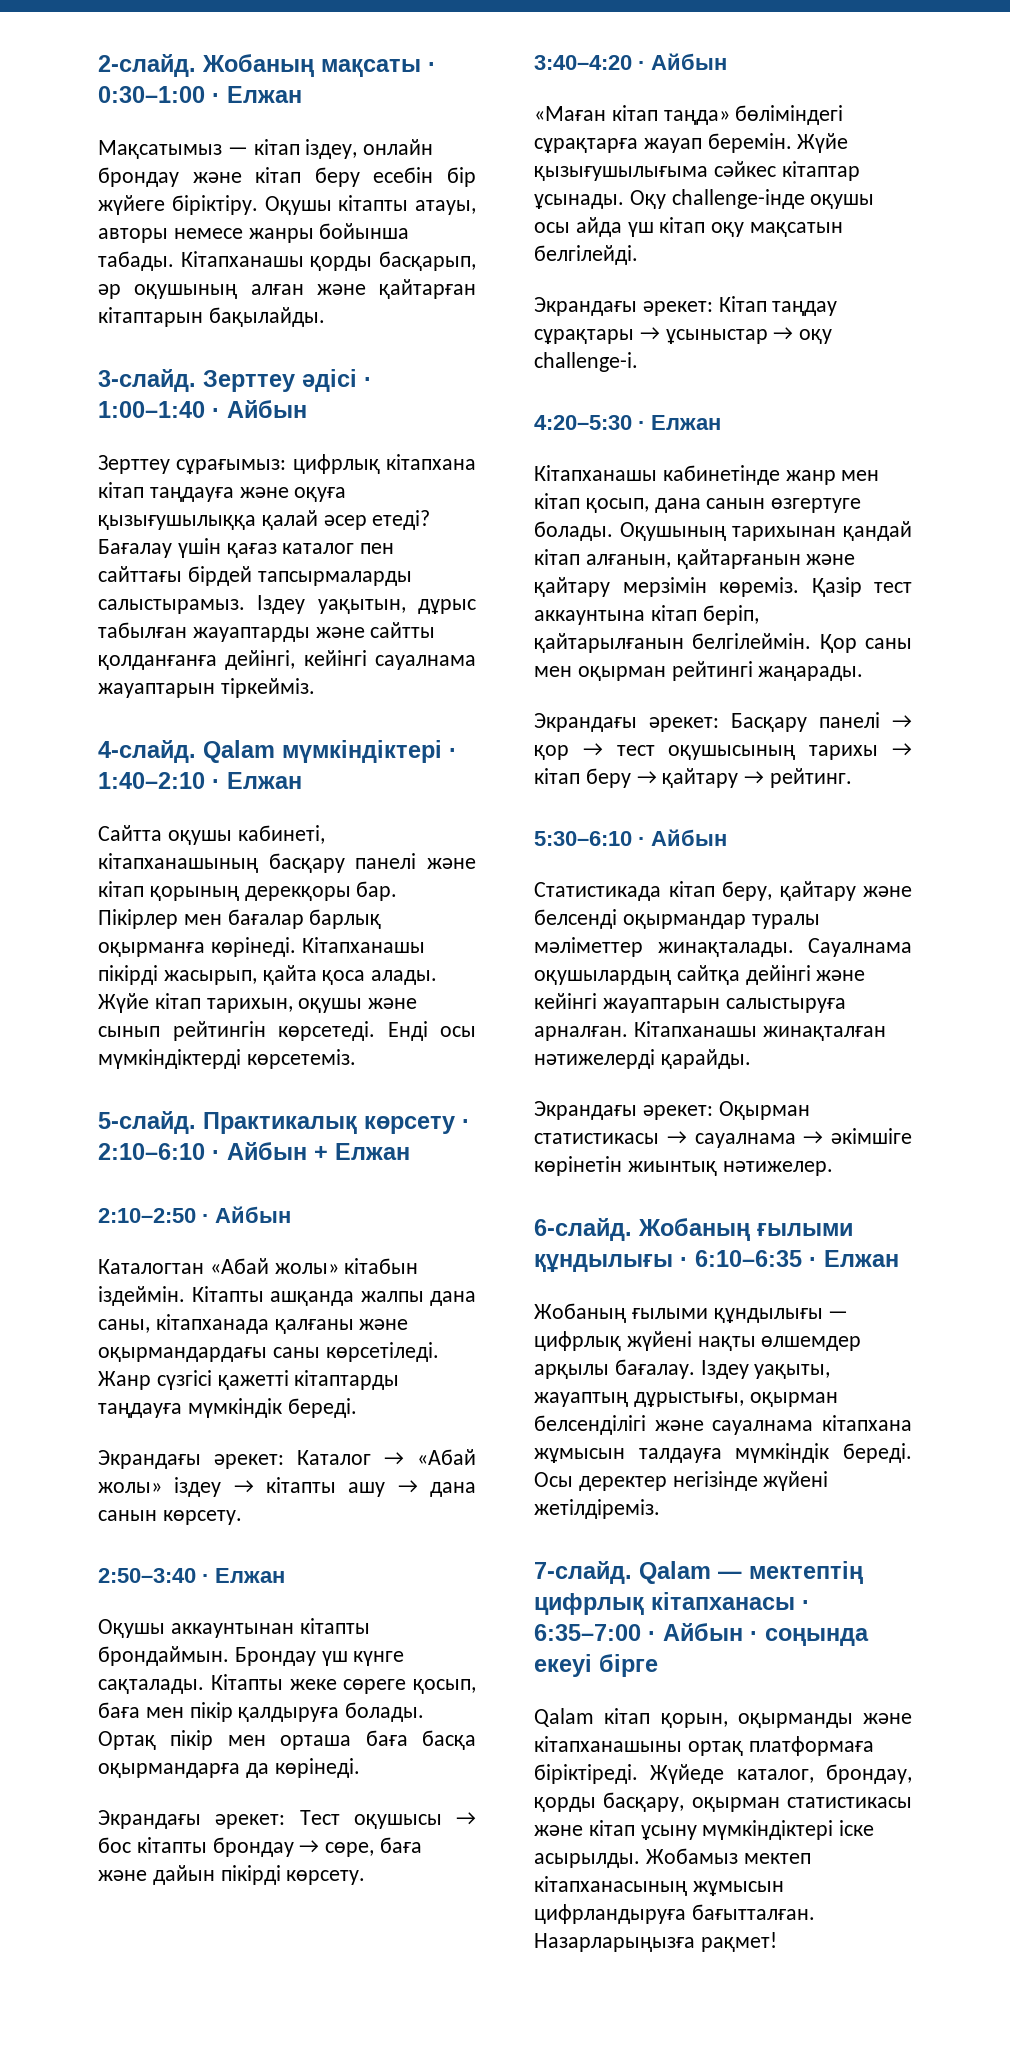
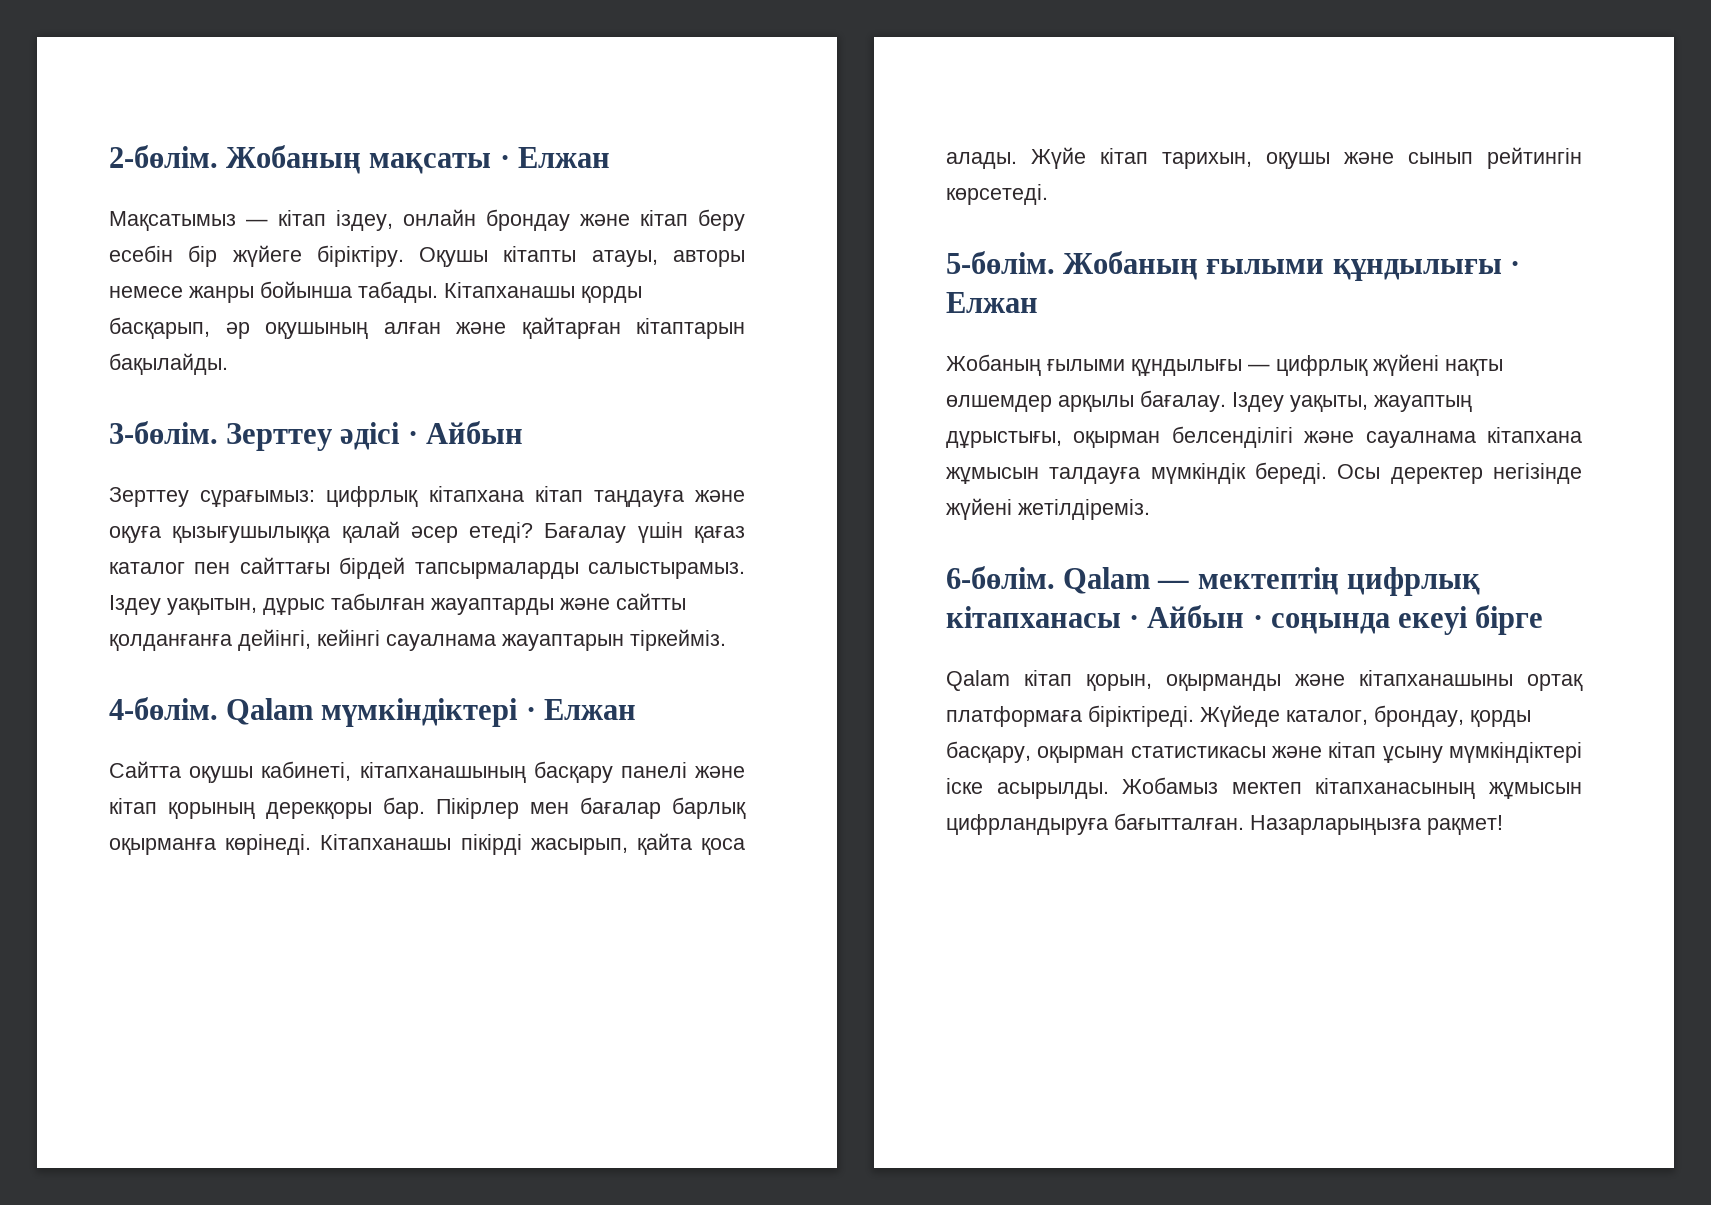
[98,54,196,77] 2-слайд. -> [109,145,218,168] 2-бөлім.
[98,86,220,103] 0:30–1:00 · -> (510, 161) none
[98,369,196,392] 3-слайд. -> [109,421,218,444] 3-бөлім.
[98,401,220,418] 1:00–1:40 · -> (418, 437) none
[98,740,196,763] 4-слайд. -> [109,697,218,720] 4-бөлім.
[98,772,220,789] 1:40–2:10 · -> (536, 713) none
[387,1021,476,1041] [98,1049,356,1069] [98,1111,470,1134] [98,1142,410,1160] [98,1206,291,1223] [98,1258,419,1274] [98,1286,476,1306] [98,1314,409,1334] [98,1342,439,1362] [98,1370,400,1390] [98,1398,357,1418] [98,1449,476,1469] [98,1477,476,1497] [98,1510,242,1525] [98,1568,285,1583] [98,1618,370,1638] [98,1646,405,1666] [98,1674,476,1694] [98,1702,425,1722] [98,1730,476,1750] [98,1758,360,1778] [98,1810,476,1829] [98,1837,423,1857] [98,1865,366,1885] [534,53,727,70] [534,105,844,125] [534,133,849,153] [534,161,860,181] [534,189,875,209] [534,217,844,237] [534,245,638,265] [534,296,838,316] [534,327,833,344] [534,352,638,372] [534,415,721,430] [534,465,880,485] [534,493,862,513] [534,521,912,541] [534,549,856,569] [534,577,912,597] [534,605,759,625] [534,633,912,653] [534,661,864,681] [534,712,912,732] [534,743,912,760] [534,768,853,788] [534,829,727,846] [534,881,912,901] [534,909,820,929] [534,937,912,957] [534,965,866,985] [534,993,846,1013] [534,1021,886,1041] [534,1049,751,1069] [534,1101,810,1120] [534,1128,912,1148] [534,1156,833,1176] [534,1218,632,1241] Енді осы мүмкіндіктерді көрсетеміз. // 5-слайд. Практикалық көрсету · 2:10–6:10 · Айбын + Елжан // 2:10–2:50 · Айбын // Каталогтан «Абай жолы» кітабын іздеймін. Кітапты ашқанда жалпы дана саны, кітапханада қалғаны және оқырмандардағы саны көрсетіледі. Жанр сүзгісі қажетті кітаптарды таңдауға мүмкіндік береді. // Экрандағы әрекет: Каталог → «Абай жолы» іздеу → кітапты ашу → дана санын көрсету. // 2:50–3:40 · Елжан // Оқушы аккаунтынан кітапты брондаймын. Брондау үш күнге сақталады. Кітапты жеке сөреге қосып, баға мен пікір қалдыруға болады. Ортақ пікір мен орташа баға басқа оқырмандарға да көрінеді. // Экрандағы әрекет: Тест оқушысы → бос кітапты брондау → сөре, баға және дайын пікірді көрсету. // 3:40–4:20 · Айбын // «Маған кітап таңда» бөліміндегі сұрақтарға жауап беремін. Жүйе қызығушылығыма сәйкес кітаптар ұсынады. Оқу challenge-інде оқушы осы айда үш кітап оқу мақсатын белгілейді. // Экрандағы әрекет: Кітап таңдау сұрақтары → ұсыныстар → оқу challenge-і. // 4:20–5:30 · Елжан // Кітапханашы кабинетінде жанр мен кітап қосып, дана санын өзгертуге болады. Оқушының тарихынан қандай кітап алғанын, қайтарғанын және қайтару мерзімін көреміз. Қазір тест аккаунтына кітап беріп, қайтарылғанын белгілеймін. Қор саны мен оқырман рейтингі жаңарады. // Экрандағы әрекет: Басқару панелі → қор → тест оқушысының тарихы → кітап беру → қайтару → рейтинг. // 5:30–6:10 · Айбын // Статистикада кітап беру, қайтару және белсенді оқырмандар туралы мәліметтер жинақталады. Сауалнама оқушылардың сайтқа дейінгі және кейінгі жауаптарын салыстыруға арналған. Кітапханашы жинақталған нәтижелерді қарайды. // Экрандағы әрекет: Оқырман статистикасы → сауалнама → әкімшіге көрінетін жиынтық нәтижелер. // 6-слайд. -> [946,251,1055,274] // 5-бөлім.
[695,1250,817,1267] 6:10–6:35 · -> (1520, 267) none
[534,1561,632,1584] 7-слайд. -> [946,566,1055,589] 6-бөлім.
[534,1624,656,1641] 6:35–7:00 · -> (1140, 621) none

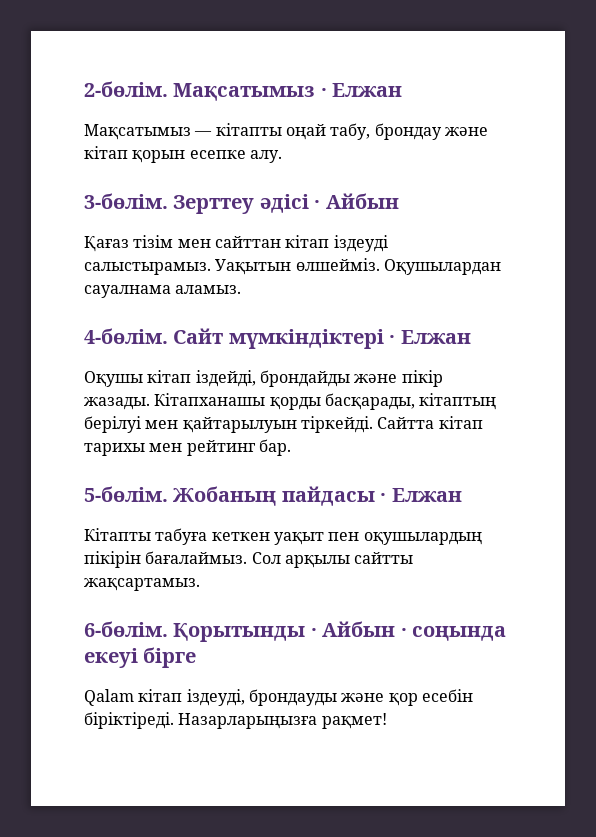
[226,145,492,174] Жобаның мақсаты -> [173,83,316,101] Мақсатымыз
[278,209,745,231] [109,245,746,267] [109,281,642,303] [109,317,745,339] [109,353,228,375] кітап іздеу, онлайн брондау және кітап беру есебін бір жүйеге біріктіру. Оқушы кітапты атауы, авторы немесе жанры бойынша табады. Кітапханашы қорды басқарып, әр оқушының алған және қайтарған кітаптарын бақылайды. -> [215,123,488,140] [84,146,282,163] кітапты оңай табу, брондау және кітап қорын есепке алу.
[109,486,746,507] [109,521,745,543] [109,557,745,579] [109,593,686,615] [109,629,726,651] Зерттеу сұрағымыз: цифрлық кітапхана кітап таңдауға және оқуға қызығушылыққа қалай әсер етеді? Бағалау үшін қағаз каталог пен сайттағы бірдей тапсырмаларды салыстырамыз. Іздеу уақытын, дұрыс табылған жауаптарды және сайтты қолданғанға дейінгі, кейінгі сауалнама жауаптарын тіркейміз. -> [84,235,388,252] [84,258,501,275] [84,285,242,298] Қағаз тізім мен сайттан кітап іздеуді салыстырамыз. Уақытын өлшейміз. Оқушылардан сауалнама аламыз.
[226,698,314,725] Qalam -> [173,328,224,344] Сайт
[109,761,745,783] [109,797,746,819] [109,833,745,855] [946,147,1582,169] [946,184,1048,205] Сайтта оқушы кабинеті, кітапханашының басқару панелі және кітап қорының дерекқоры бар. Пікірлер мен бағалар барлық оқырманға көрінеді. Кітапханашы пікірді жасырып, қайта қоса алады. Жүйе кітап тарихын, оқушы және сынып рейтингін көрсетеді. -> [84,370,443,387] [84,393,497,410] [84,416,483,433] [84,439,291,456] Оқушы кітап іздейді, брондайды және пікір жазады. Кітапханашы қорды басқарады, кітаптың берілуі мен қайтарылуын тіркейді. Сайтта кітап тарихы мен рейтинг бар.
[1206,259,1520,281] [946,292,1038,313] [946,354,1503,376] [946,390,1472,412] [946,426,1582,448] [946,462,1582,484] [946,498,1150,520] [946,566,1480,596] [946,606,1121,628] ғылыми құндылығы · Елжан // Жобаның ғылыми құндылығы — цифрлық жүйені нақты өлшемдер арқылы бағалау. Іздеу уақыты, жауаптың дұрыстығы, оқырман белсенділігі және сауалнама кітапхана жұмысын талдауға мүмкіндік береді. Осы деректер негізінде жүйені жетілдіреміз. // 6-бөлім. Qalam — мектептің цифрлық кітапханасы -> [281,486,462,506] [84,528,482,545] [84,551,414,568] [84,578,200,591] [84,621,306,642] пайдасы · Елжан // Кітапты табуға кеткен уақыт пен оқушылардың пікірін бағалаймыз. Сол арқылы сайтты жақсартамыз. // 6-бөлім. Қорытынды
[1086,670,1583,691] [946,705,1531,727] [946,741,1582,763] [946,777,1582,799] [946,813,1244,835] қорын, оқырманды және кітапханашыны ортақ платформаға біріктіреді. Жүйеде каталог, брондау, қорды басқару, оқырман статистикасы және кітап ұсыну мүмкіндіктері іске асырылды. Жобамыз мектеп кітапханасының жұмысын цифрландыруға бағытталған. -> [186,689,473,706] [84,712,174,729] іздеуді, брондауды және қор есебін біріктіреді.

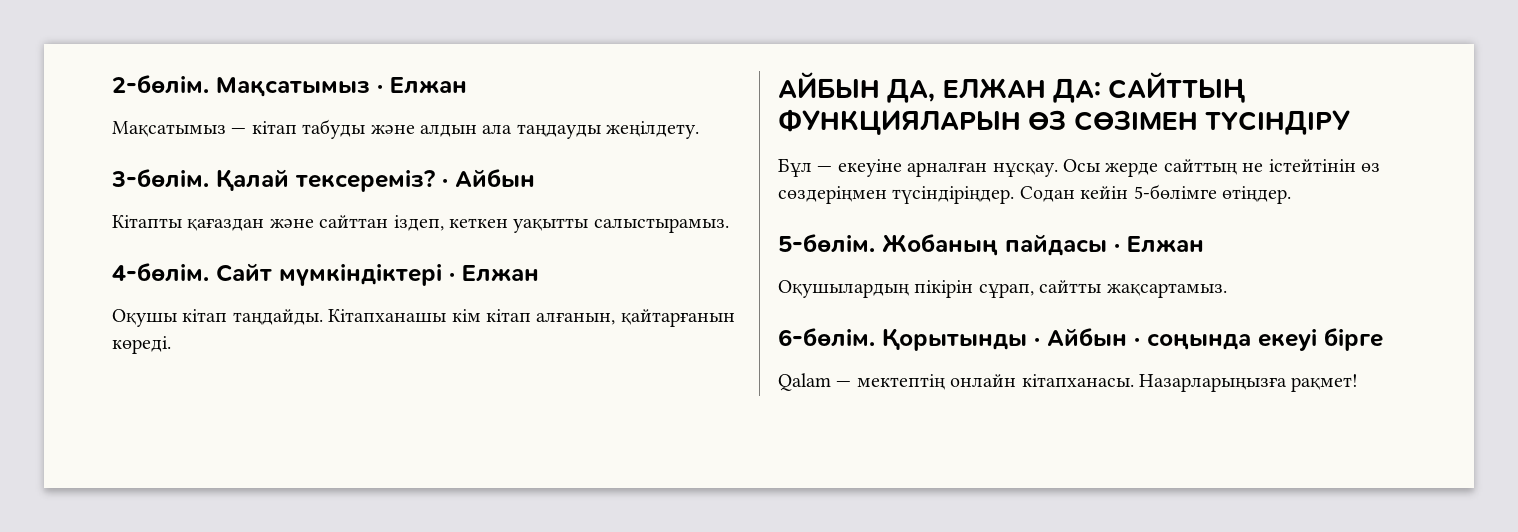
[215,123,488,140] [84,146,282,163] кітапты оңай табу, брондау және кітап қорын есепке алу. -> [251,119,700,139] кітап табуды және алдын ала таңдауды жеңілдету.
[173,194,309,214] Зерттеу әдісі -> [216,168,435,192] Қалай тексереміз?
[84,235,388,252] [84,258,501,275] [84,285,242,298] Қағаз тізім мен сайттан кітап іздеуді салыстырамыз. Уақытын өлшейміз. Оқушылардан сауалнама аламыз. -> [112,215,729,233] Кітапты қағаздан және сайттан іздеп, кеткен уақытты салыстырамыз.
[195,370,443,387] [84,393,497,410] [84,416,483,433] [84,439,291,456] іздейді, брондайды және пікір жазады. Кітапханашы қорды басқарады, кітаптың берілуі мен қайтарылуын тіркейді. Сайтта кітап тарихы мен рейтинг бар. -> [232,309,735,327] [112,336,171,354] [778,72,1246,103] [778,109,1350,135] [778,158,1380,177] [778,184,1291,204] таңдайды. Кітапханашы кім кітап алғанын, қайтарғанын көреді. // АЙБЫН ДА, ЕЛЖАН ДА: САЙТТЫҢ ФУНКЦИЯЛАРЫН ӨЗ СӨЗІМЕН ТҮСІНДІРУ // Бұл — екеуіне арналған нұсқау. Осы жерде сайттың не істейтінін өз сөздеріңмен түсіндіріңдер. Содан кейін 5-бөлімге өтіңдер.
[84,528,482,545] [84,551,350,568] Кітапты табуға кеткен уақыт пен оқушылардың пікірін бағалаймыз. Сол арқылы -> [778,280,1034,298] Оқушылардың пікірін сұрап,
[138,689,473,706] [84,712,174,729] кітап іздеуді, брондауды және қор есебін біріктіреді. -> [836,374,1134,390] — мектептің онлайн кітапханасы.

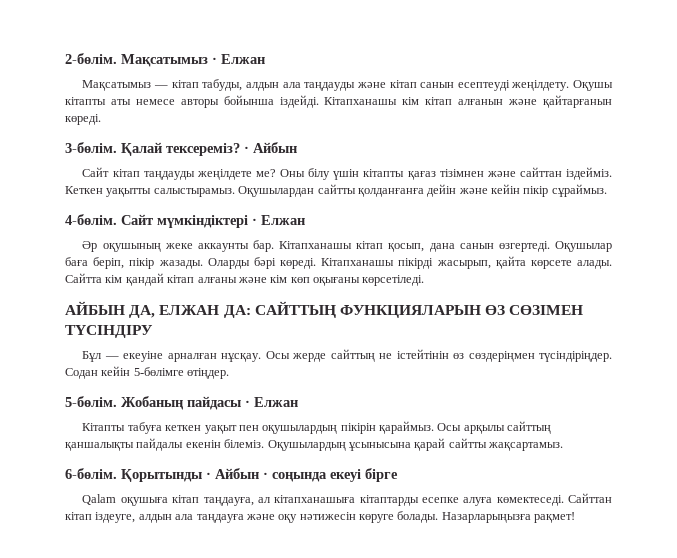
[302,119,415,139] табуды және -> [202,79,243,91] табуды,
[606,121,700,139] жеңілдету. -> [356,80,613,91] [65,95,613,108] [65,114,101,125] және кітап санын есептеуді жеңілдету. Оқушы кітапты аты немесе авторы бойынша іздейді. Кітапханашы кім кітап алғанын және қайтарғанын көреді.
[112,215,729,233] Кітапты қағаздан және сайттан іздеп, кеткен уақытты салыстырамыз. -> [82,167,612,180] [65,184,607,197] Сайт кітап таңдауды жеңілдете ме? Оны білу үшін кітапты қағаз тізімнен және сайттан іздейміз. Кеткен уақытты салыстырамыз. Оқушылардан сайтты қолданғанға дейін және кейін пікір сұраймыз.
[112,309,735,327] [112,336,171,354] Оқушы кітап таңдайды. Кітапханашы кім кітап алғанын, қайтарғанын көреді. -> [82,240,613,252] [65,256,612,269] [65,273,425,286] Әр оқушының жеке аккаунты бар. Кітапханашы кітап қосып, дана санын өзгертеді. Оқушылар баға беріп, пікір жазады. Оларды бәрі көреді. Кітапханашы пікірді жасырып, қайта көрсете алады. Сайтта кім қандай кітап алғаны және кім көп оқығаны көрсетіледі.
[778,280,1034,298] Оқушылардың пікірін сұрап, -> [82,421,552,434] [65,438,446,451] Кітапты табуға кеткен уақыт пен оқушылардың пікірін қараймыз. Осы арқылы сайттың қаншалықты пайдалы екенін білеміз. Оқушылардың ұсынысына қарай
[836,374,1134,390] — мектептің онлайн кітапханасы. -> [120,493,612,506] [65,511,439,523] оқушыға кітап таңдауға, ал кітапханашыға кітаптарды есепке алуға көмектеседі. Сайттан кітап іздеуге, алдын ала таңдауға және оқу нәтижесін көруге болады.

